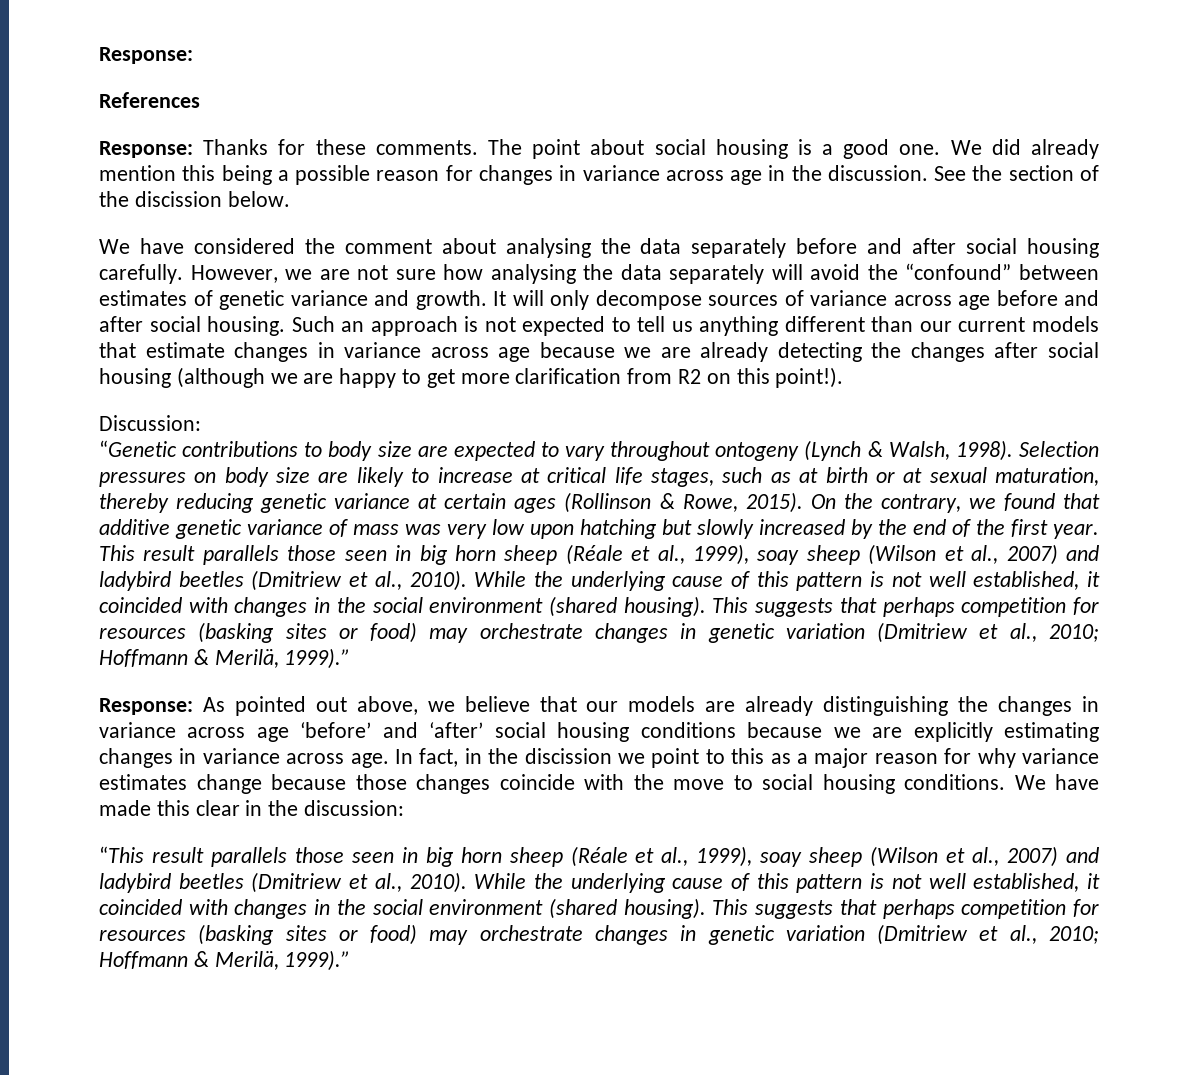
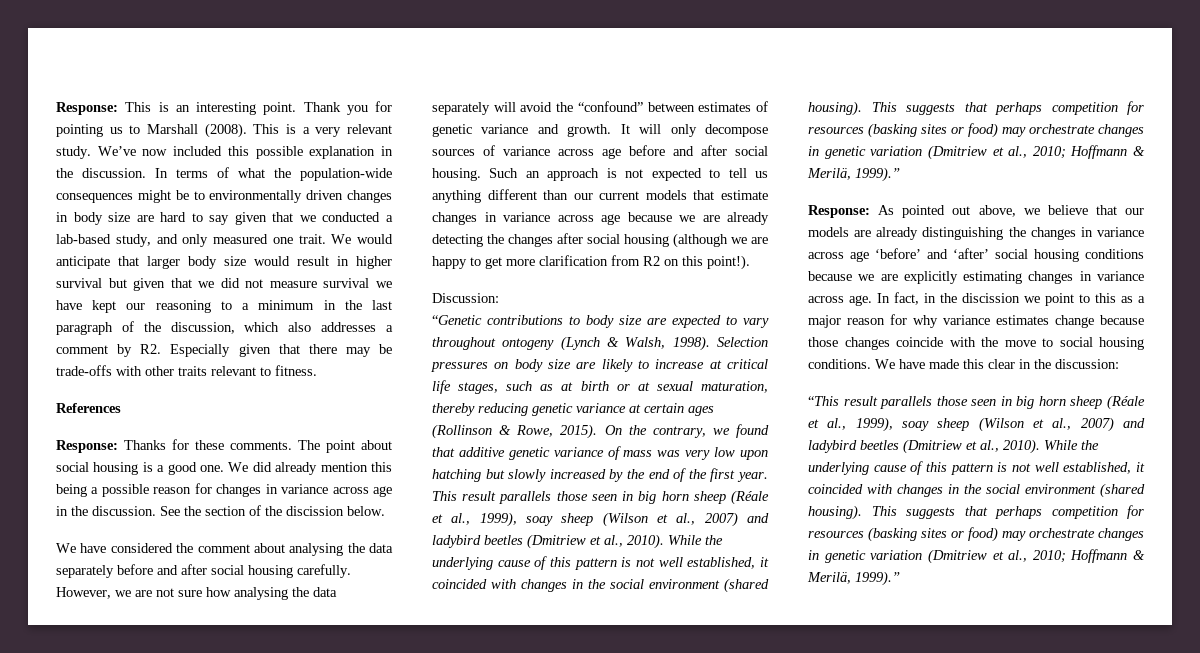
[99,47,193,64] Response: -> [56,101,392,115] [56,123,392,138] [56,146,394,159] [56,167,392,181] [56,190,392,203] [56,212,393,225] [56,234,393,247] [56,256,392,269] [56,278,392,291] [56,300,393,313] [56,321,393,335] [56,344,392,357] [56,365,317,376] Response: This is an interesting point. Thank you for pointing us to Marshall (2008). This is a very relevant study. We’ve now included this possible explanation in the discussion. In terms of what the population-wide consequences might be to environmentally driven changes in body size are hard to say given that we conducted a lab-based study, and only measured one trait. We would anticipate that larger body size would result in higher survival but given that we did not measure survival we have kept our reasoning to a minimum in the last paragraph of the discussion, which also addresses a comment by R2. Especially given that there may be trade-offs with other traits relevant to fitness.

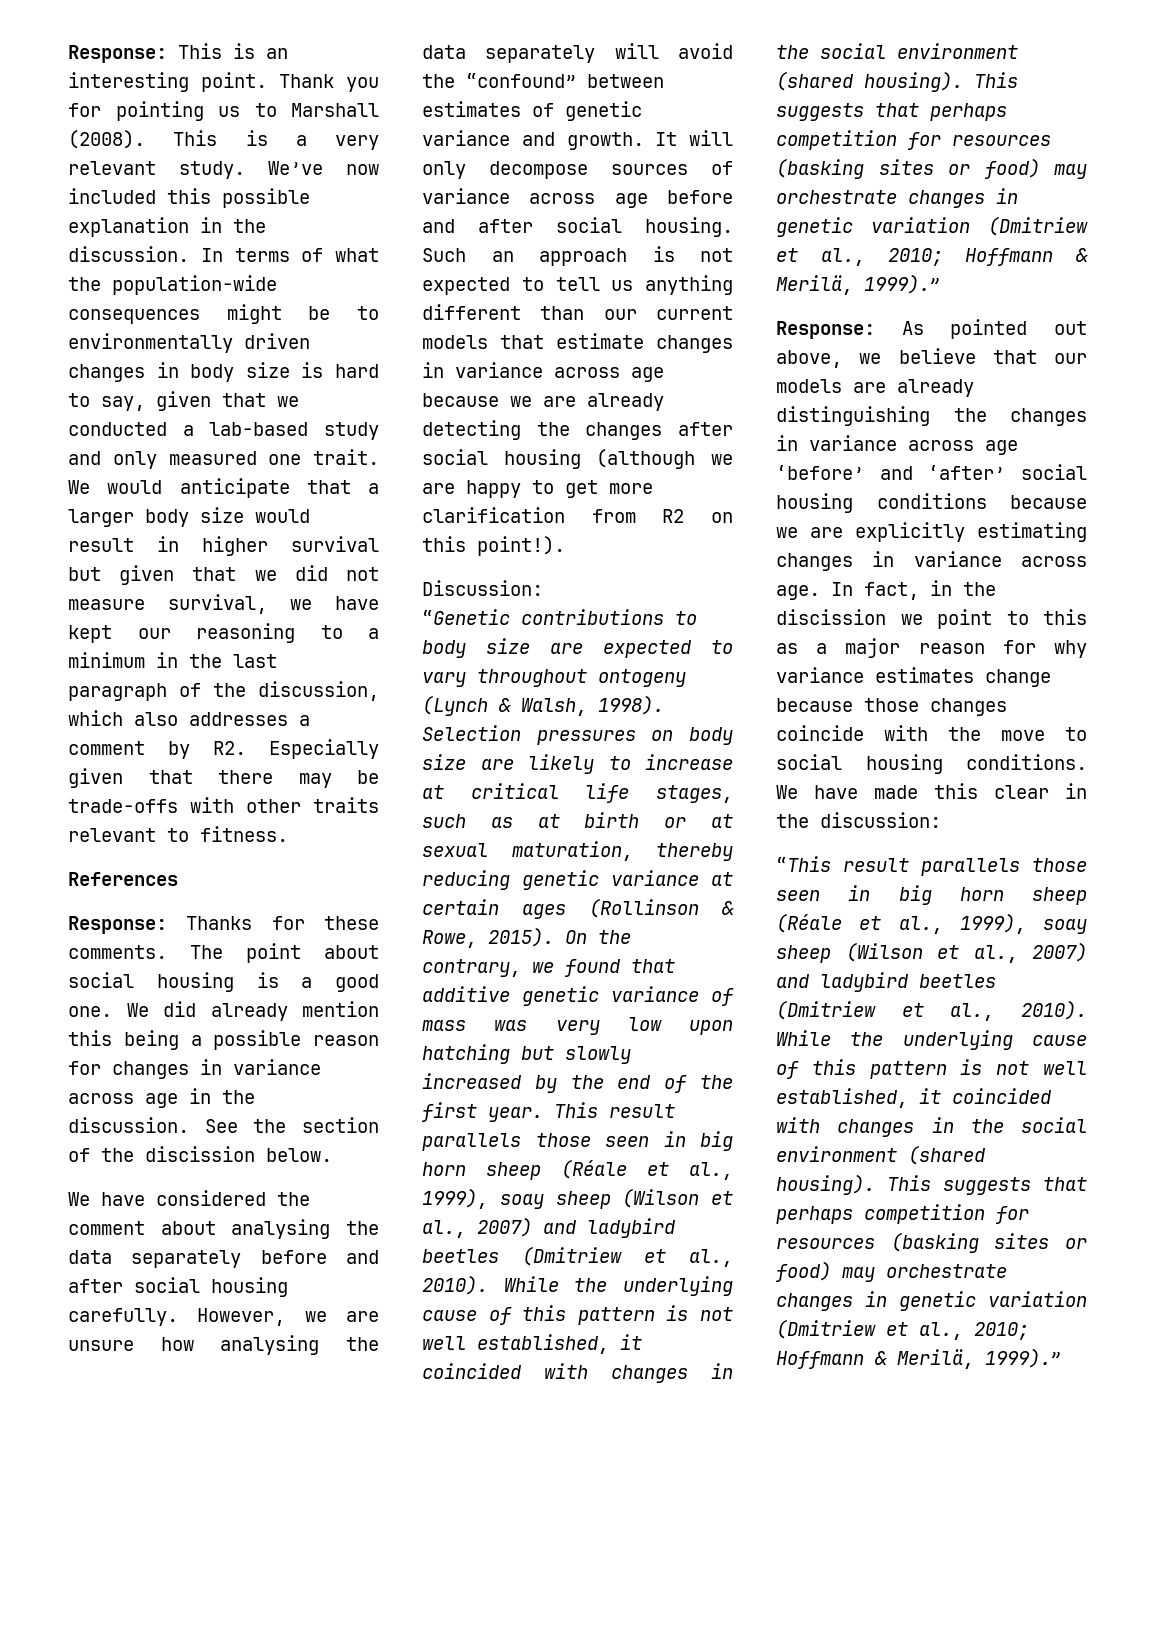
[136,215,154,222] are -> [301,362,324,378] is
[209,215,230,225] say -> [101,396,145,411] say,
[115,234,151,247] study, -> [324,422,379,440] study
(139, 261) none -> [368,483,379,494] a
[323,278,370,288] survival -> [168,594,267,614] survival,
[156,588,202,597] not sure -> [68,1340,134,1351] unsure

